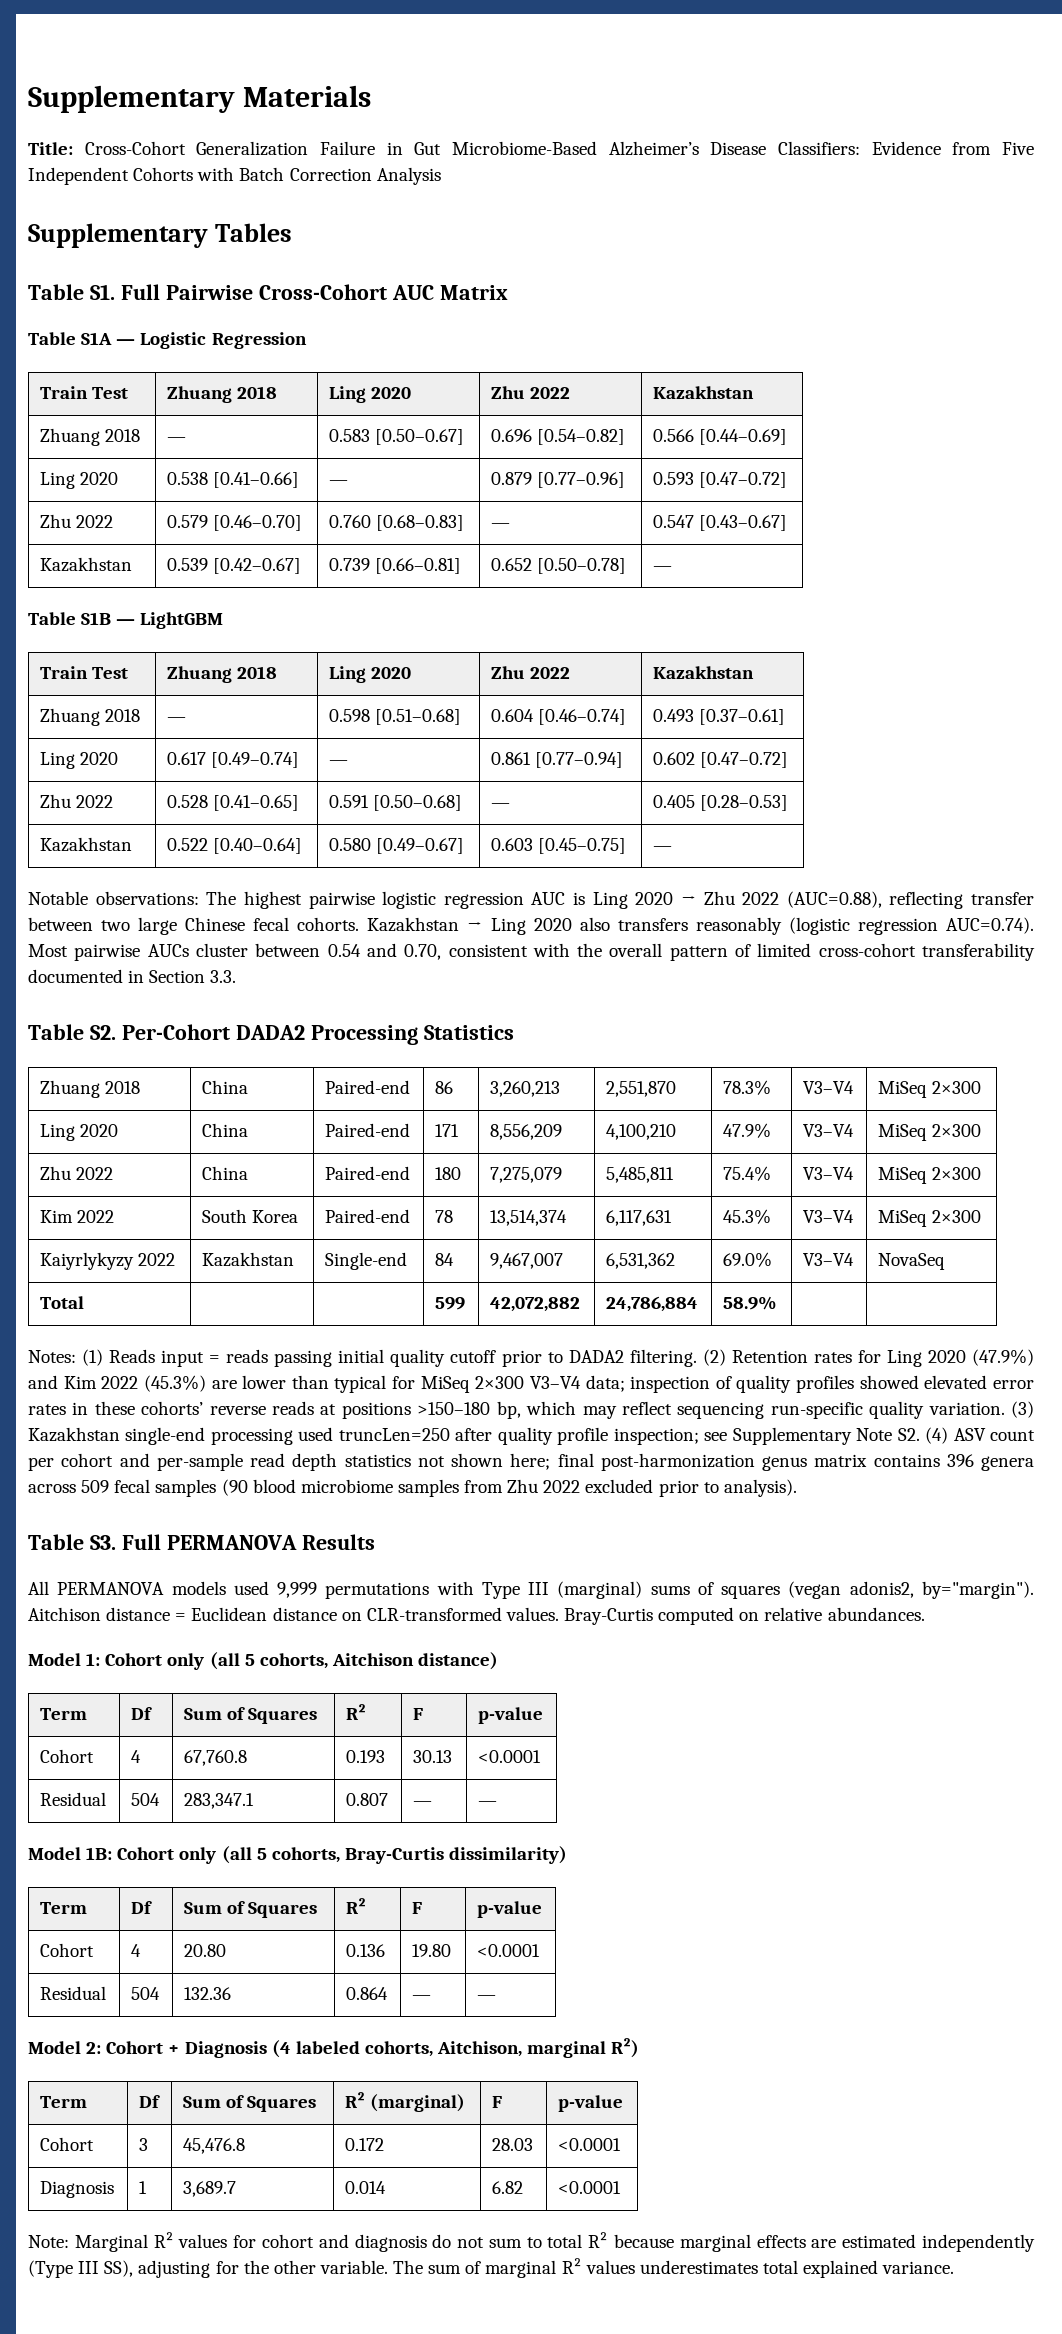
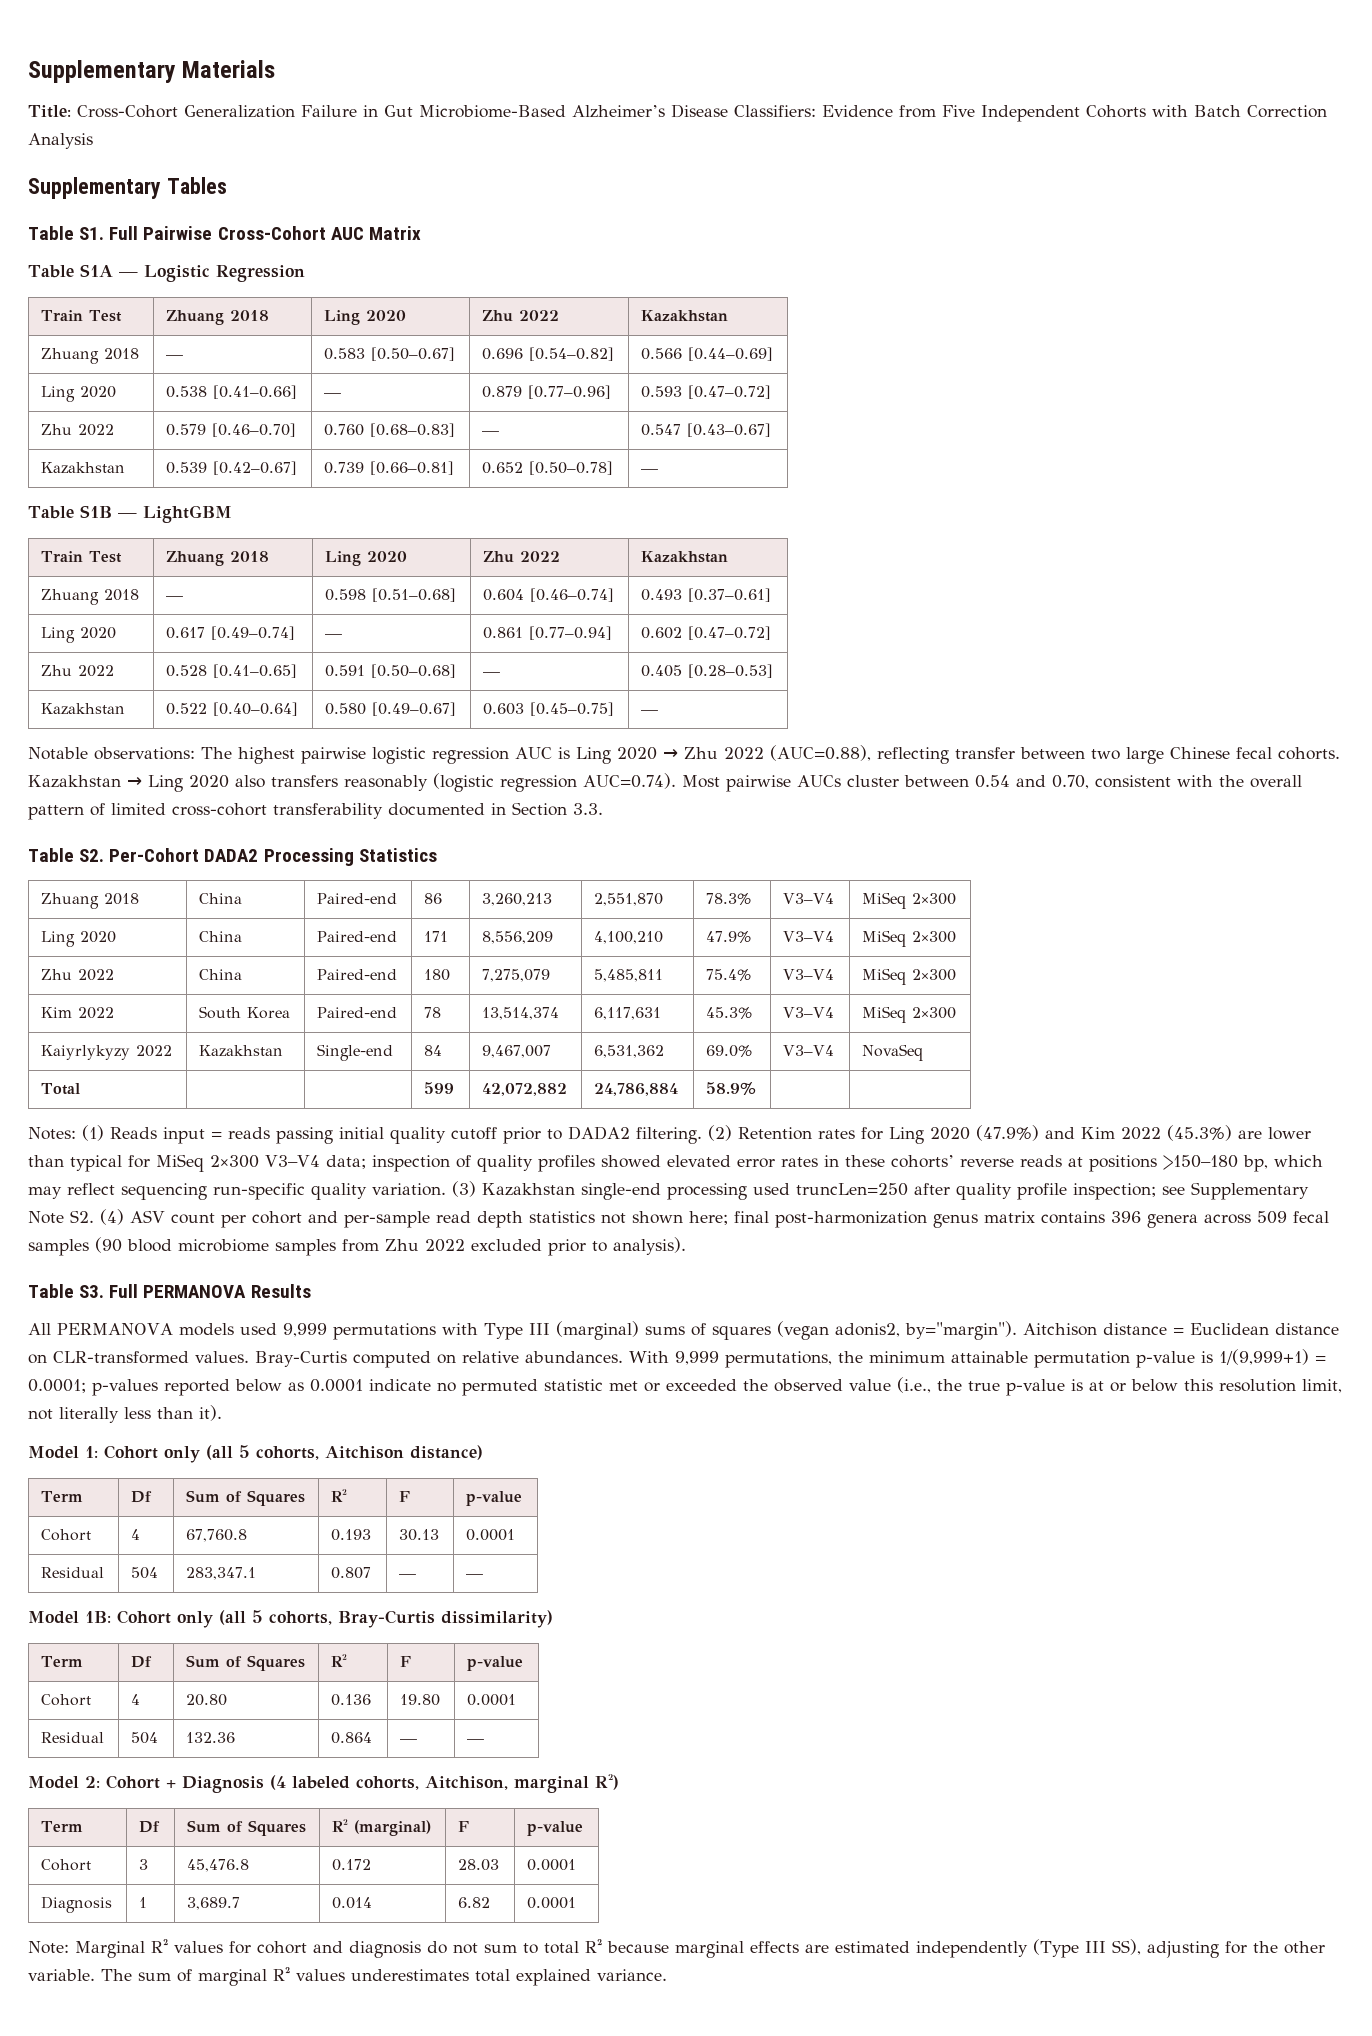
(925, 1614) none -> [629,1349,1326,1368] [28,1377,1342,1396] [28,1405,222,1423] With 9,999 permutations, the minimum attainable permutation p-value is 1/(9,999+1) = 0.0001; p-values reported below as 0.0001 indicate no permuted statistic met or exceeded the observed value (i.e., the true p-value is at or below this resolution limit, not literally less than it).
[478,1750,542,1763] <0.0001 -> [466,1529,516,1541] 0.0001
[477,1944,541,1957] <0.0001 -> [467,1694,517,1706] 0.0001
[558,2138,622,2151] <0.0001 -> [527,1859,577,1871] 0.0001
[558,2181,622,2194] <0.0001 -> [527,1897,577,1909] 0.0001

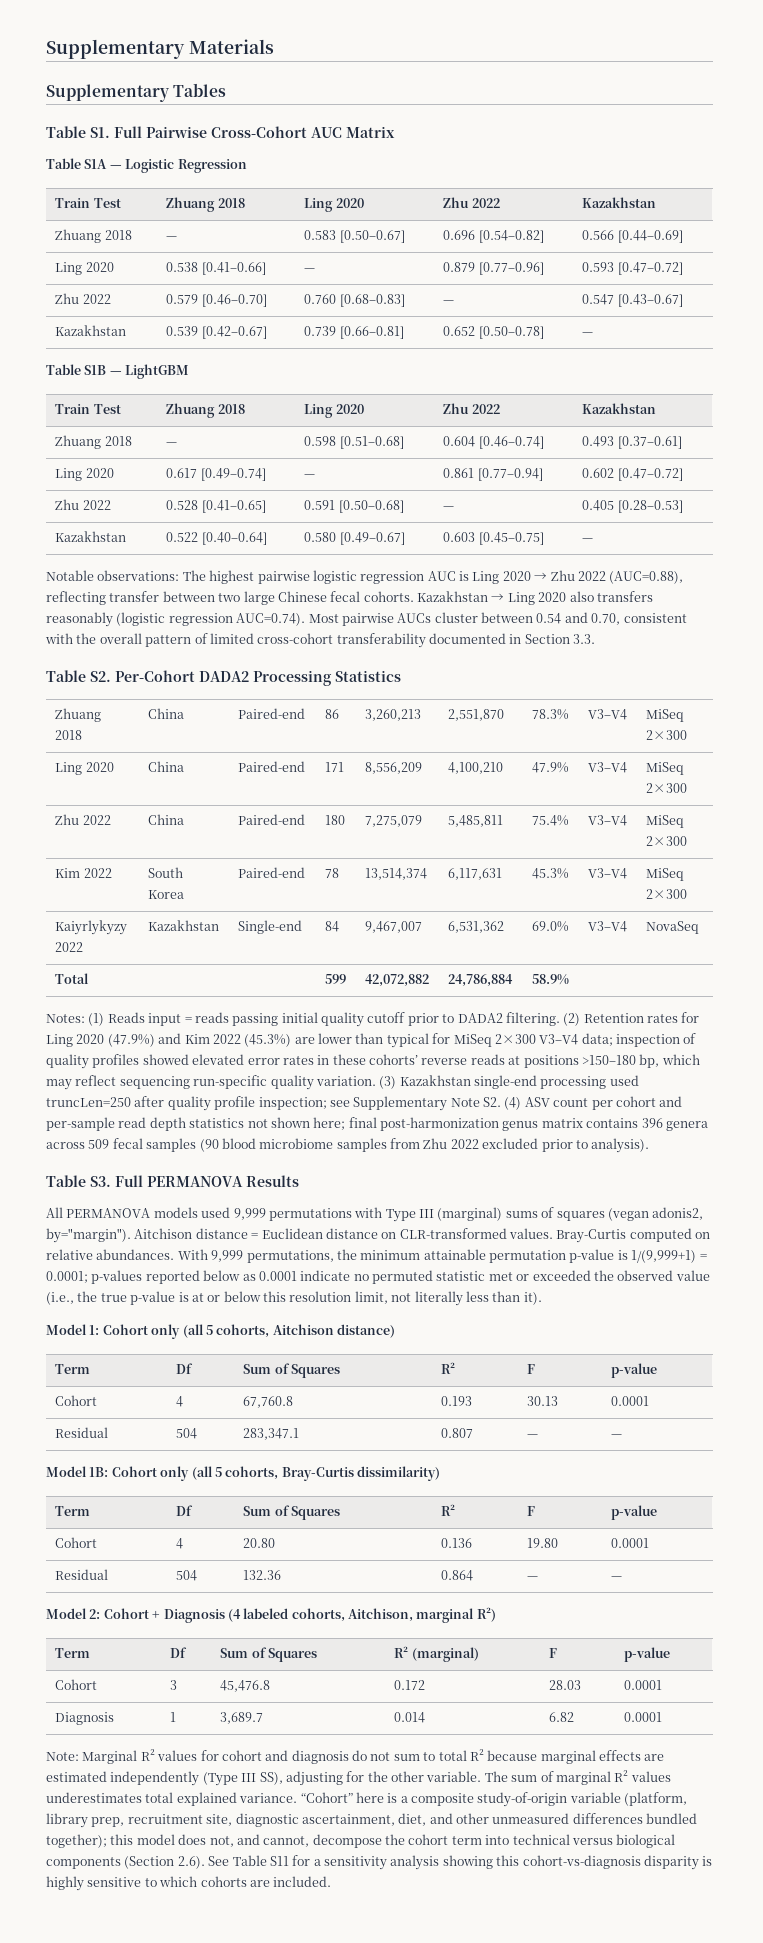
[28,104,1327,122] [28,133,93,149] // Title: Cross-Cohort Generalization Failure in Gut Microbiome-Based Alzheimer’s Disease Classifiers: Evidence from Five Independent Cohorts with Batch Correction Analysis -> (274, 46) none
(667, 1975) none -> [300,1792,688,1807] [46,1813,698,1828] [46,1834,676,1848] [46,1855,713,1870] [46,1876,332,1891] “Cohort” here is a composite study-of-origin variable (platform, library prep, recruitment site, diagnostic ascertainment, diet, and other unmeasured differences bundled together); this model does not, and cannot, decompose the cohort term into technical versus biological components (Section 2.6). See Table S11 for a sensitivity analysis showing this cohort-vs-diagnosis disparity is highly sensitive to which cohorts are included.

